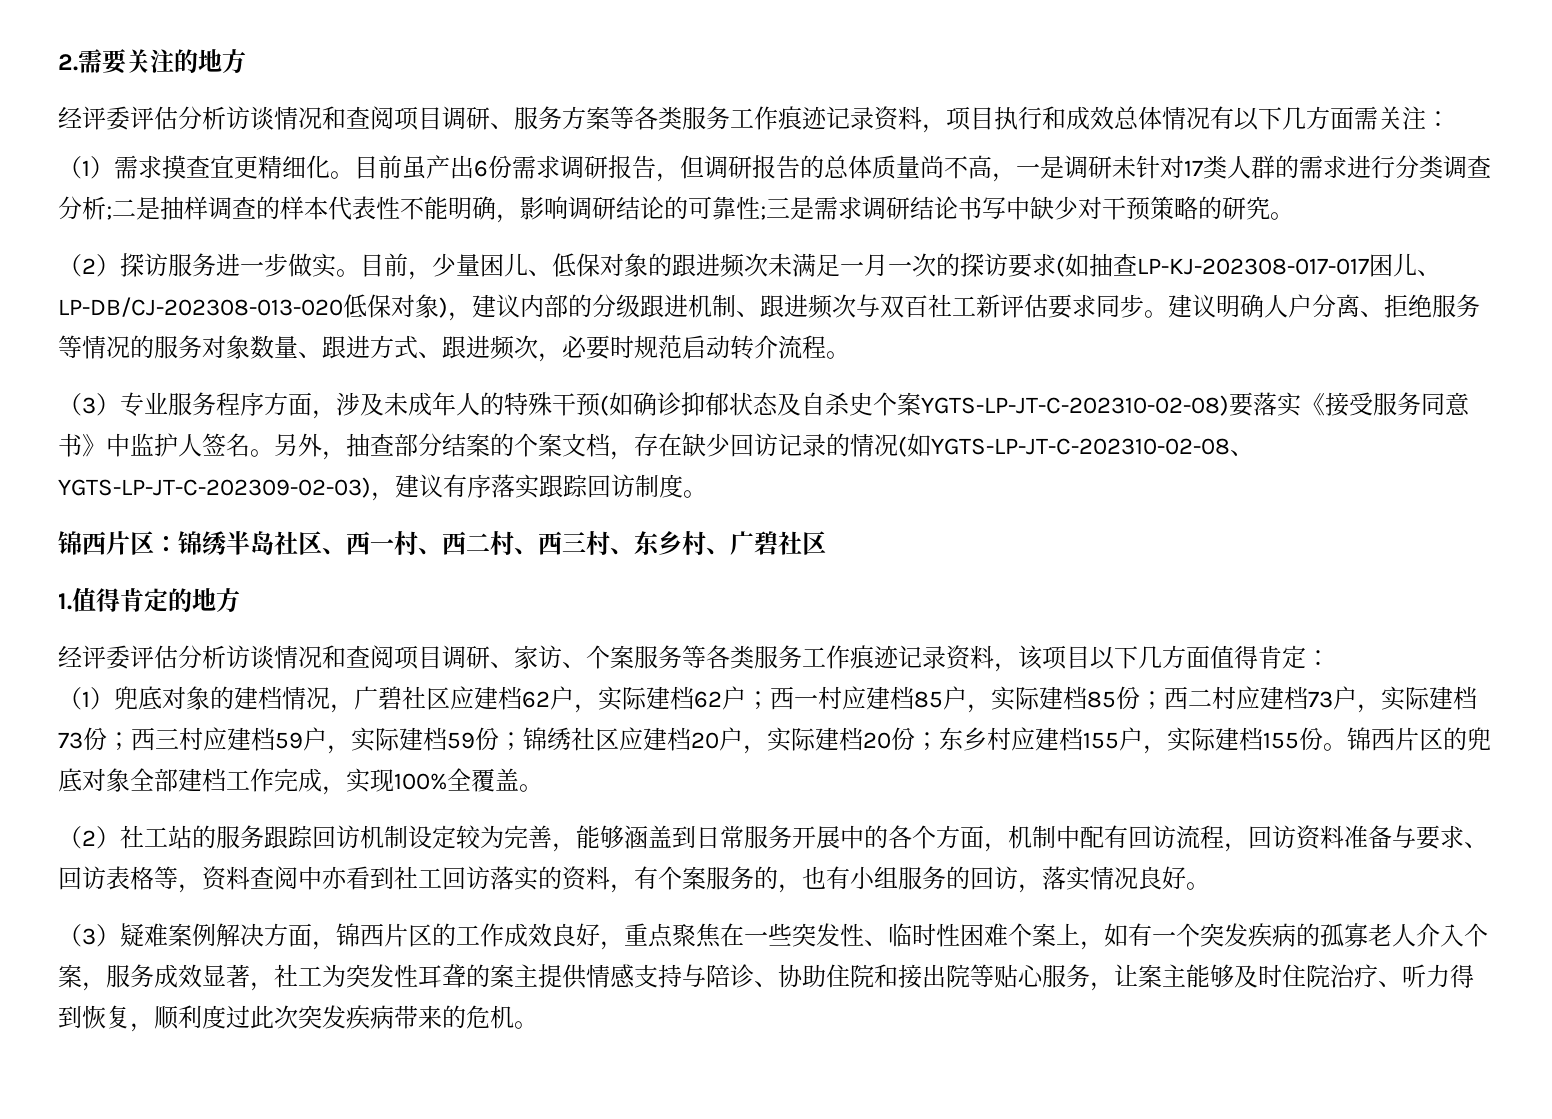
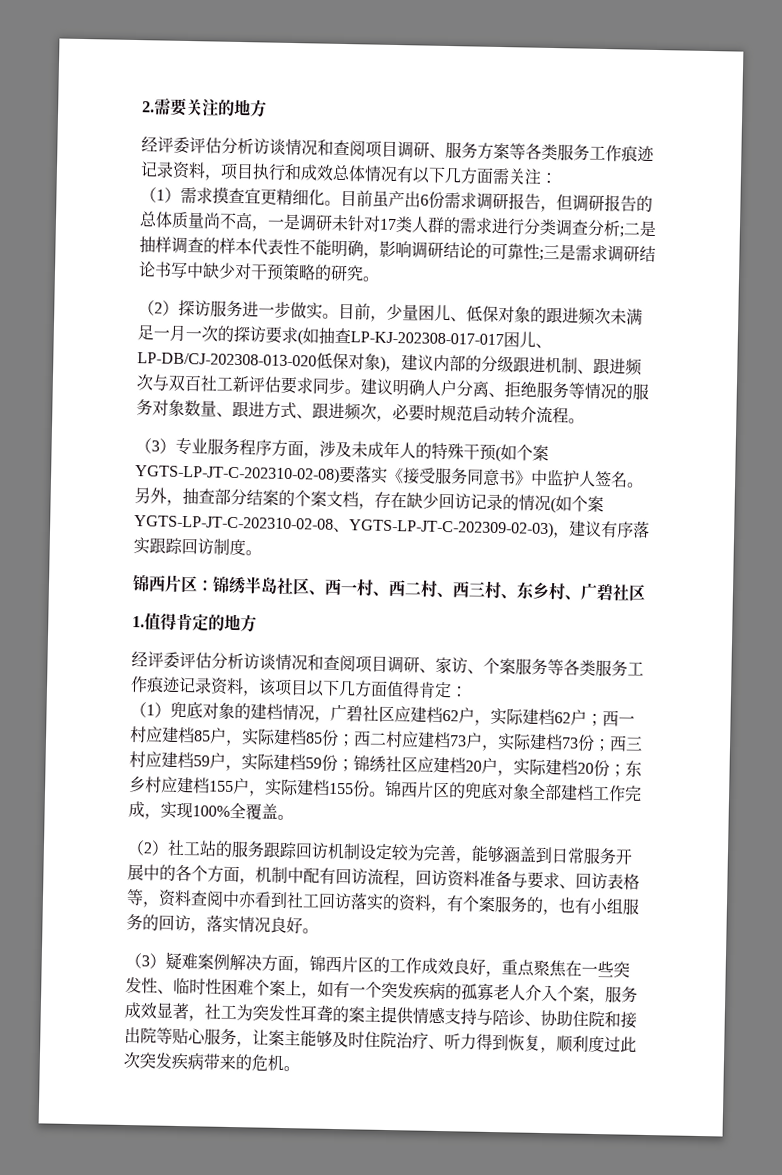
[633,392,873,416] 确诊抑郁状态及自杀史 -> (517, 452) none
(931, 445) none -> [571,495,604,513] 个案

